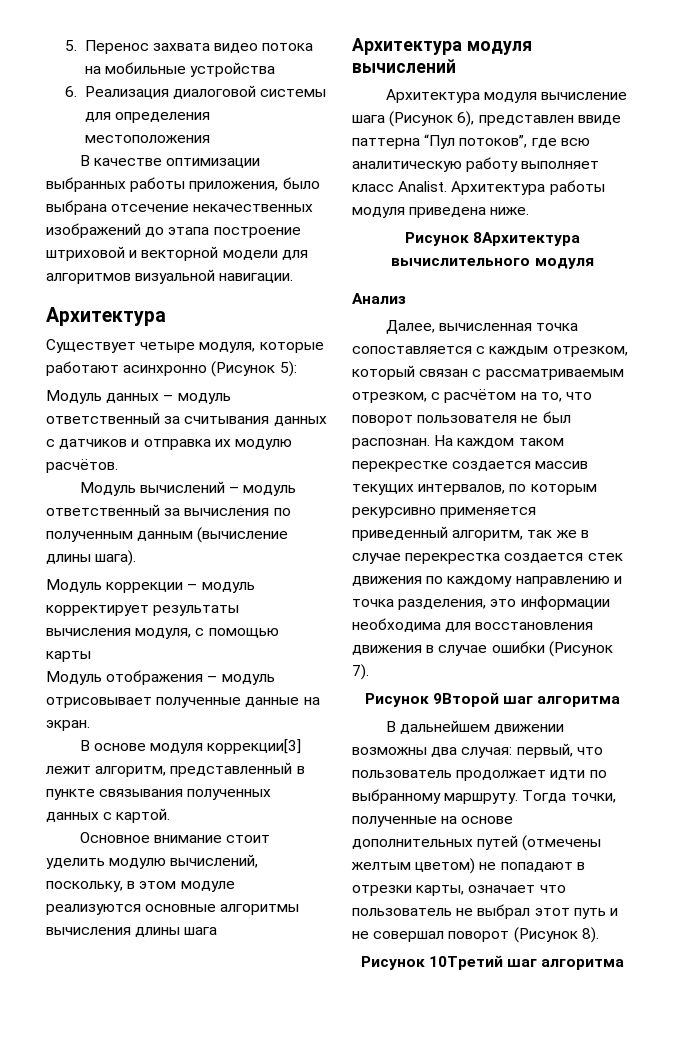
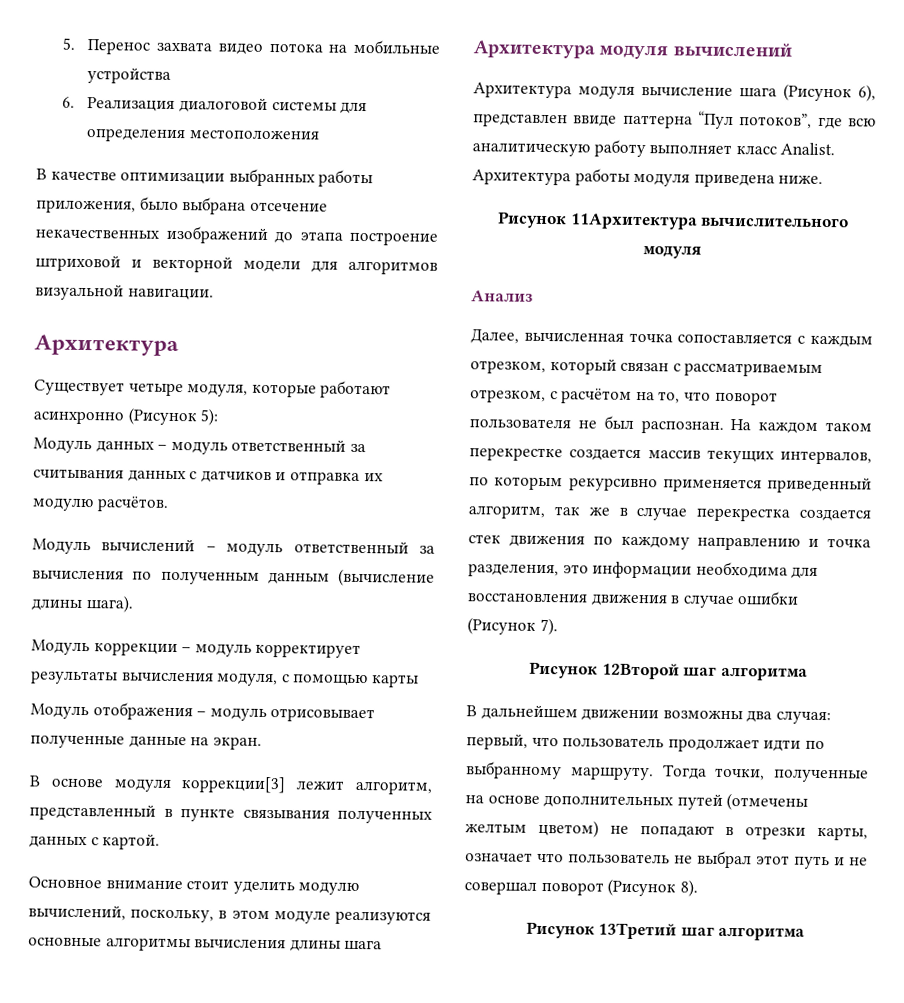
[473,232,581,246] 8Архитектура -> [569,213,698,230] 11Архитектура
[432,692,499,707] 9Второй -> [601,662,680,680] 12Второй
[428,955,503,970] 10Третий -> [598,922,678,940] 13Третий

